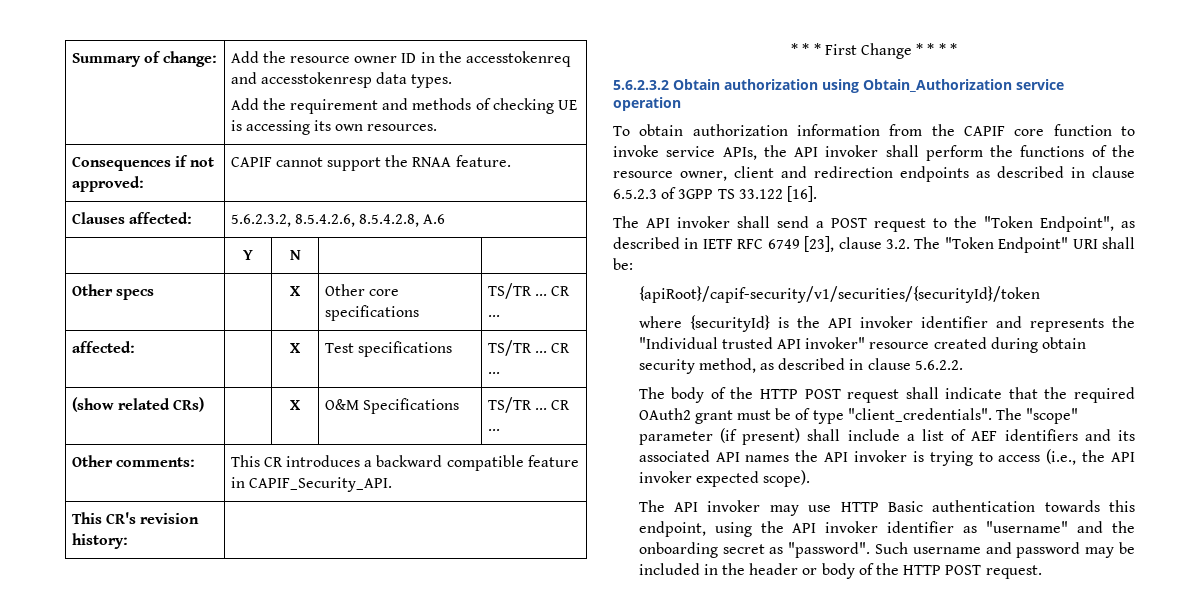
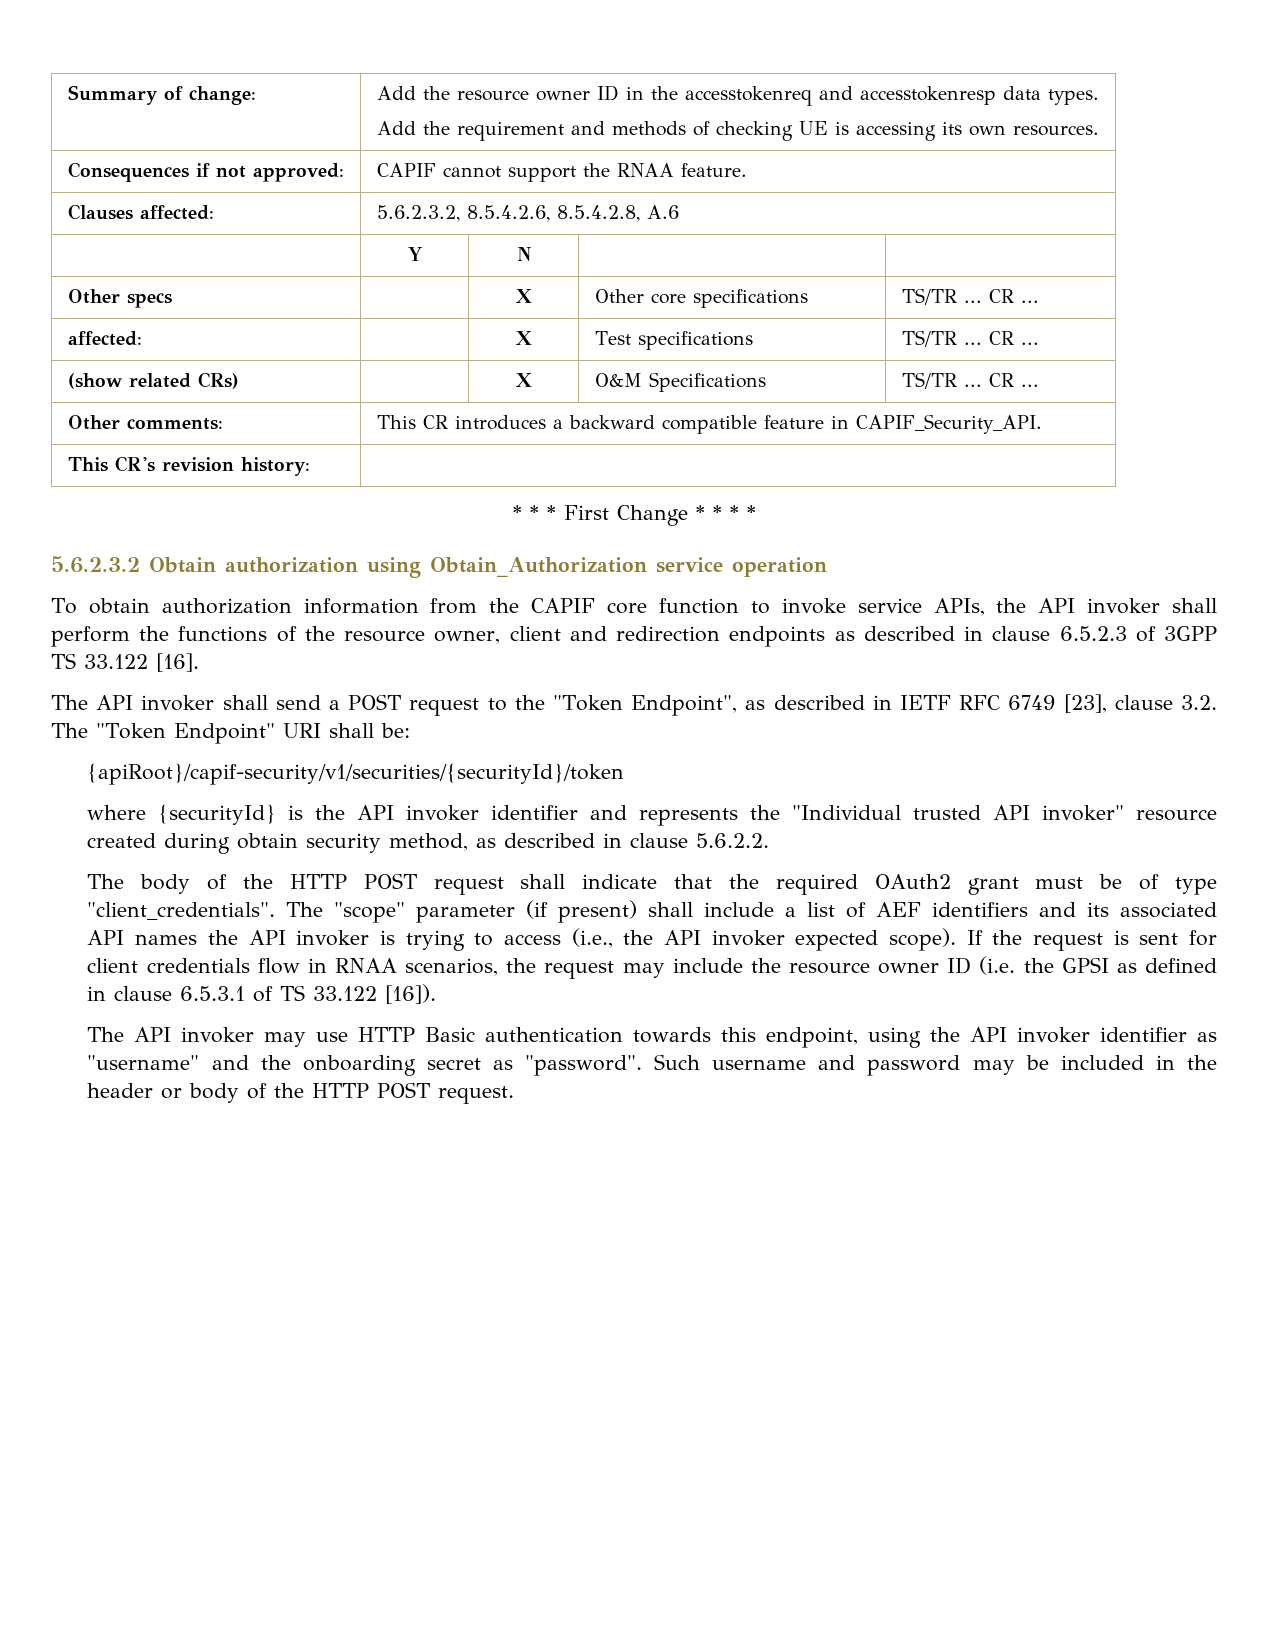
(811, 478) none -> [966,930,1217,951] [87,956,1218,979] [87,984,437,1004] If the request is sent for client credentials flow in RNAA scenarios, the request may include the resource owner ID (i.e. the GPSI as defined in clause 6.5.3.1 of TS 33.122 [16]).

